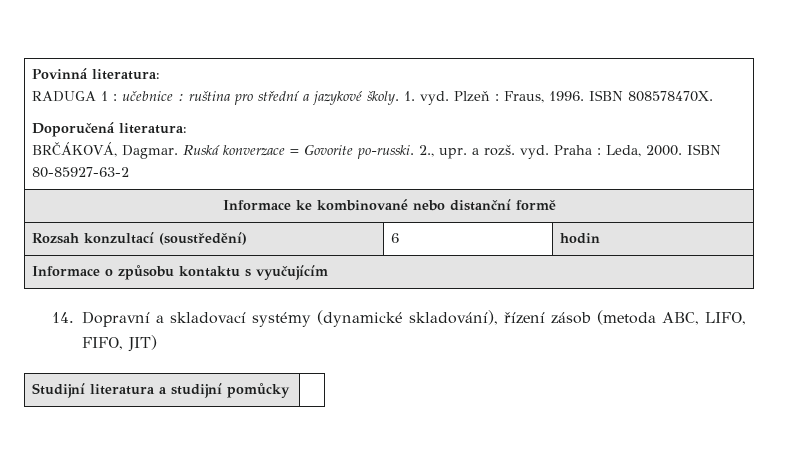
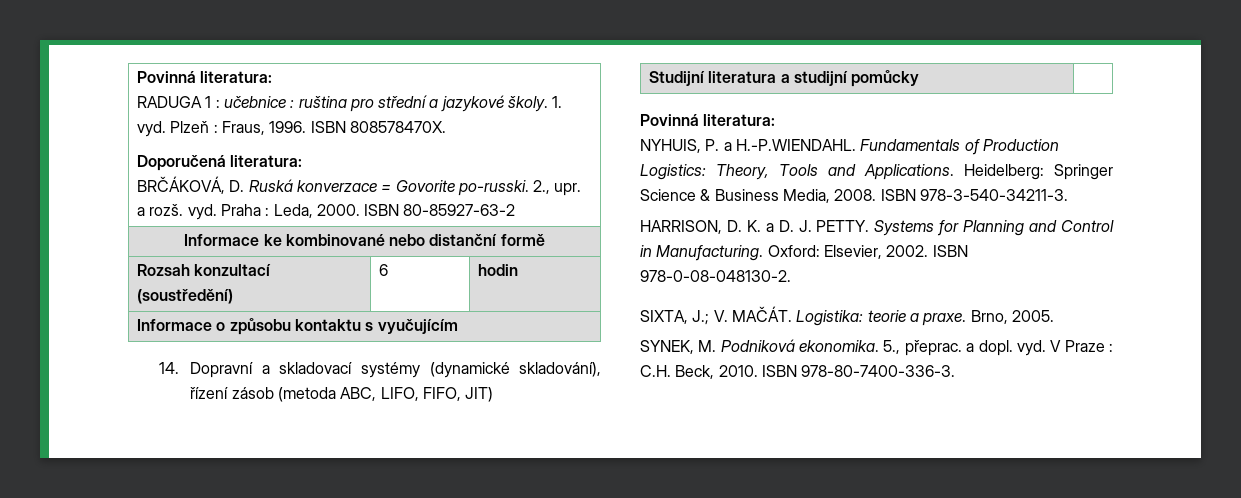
[122,145,179,159] Dagmar. -> [229,180,245,192] D.
(291, 390) none -> [640,114,776,126] [640,139,1059,155] [640,164,1113,180] [640,189,1068,203] [640,220,1114,236] [640,245,968,261] [640,270,791,282] [640,306,1054,326] [640,339,1113,356] [640,365,956,379] // Povinná literatura: // NYHUIS, P. a H.-P.WIENDAHL. Fundamentals of Production Logistics: Theory, Tools and Applications. Heidelberg: Springer Science & Business Media, 2008. ISBN 978-3-540-34211-3. // HARRISON, D. K. a D. J. PETTY. Systems for Planning and Control in Manufacturing. Oxford: Elsevier, 2002. ISBN 978-0-08-048130-2. // SIXTA, J.; V. MAČÁT. Logistika: teorie a praxe. Brno, 2005. // SYNEK, M. Podniková ekonomika. 5., přeprac. a dopl. vyd. V Praze : C.H. Beck, 2010. ISBN 978-80-7400-336-3.

